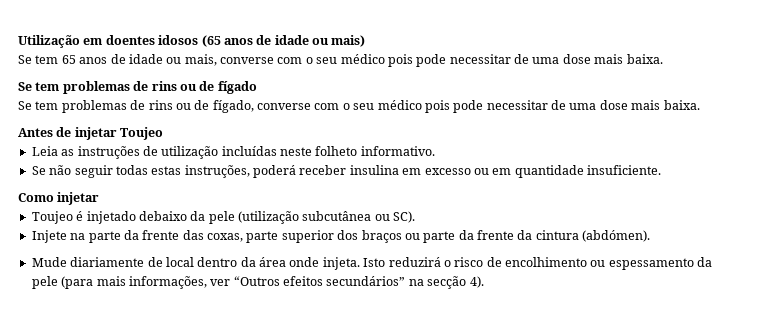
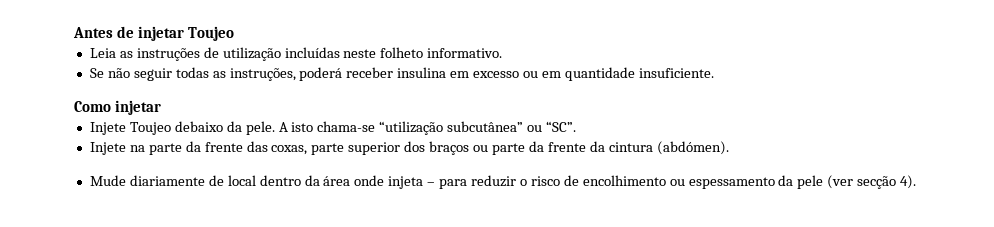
[18,35,366,48] [18,54,663,67] [18,81,257,94] [18,100,700,113] Utilização em doentes idosos (65 anos de idade ou mais) // Se tem 65 anos de idade ou mais, converse com o seu médico pois pode necessitar de uma dose mais baixa. // Se tem problemas de rins ou de fígado // Se tem problemas de rins ou de fígado, converse com o seu médico pois pode necessitar de uma dose mais baixa. // -> (73, 32) none
[151,166,182,175] estas -> [212,71,226,78] as
[31,211,416,224] Toujeo é injetado debaixo da pele (utilização subcutânea ou SC). -> [89,121,577,135] Injete Toujeo debaixo da pele. A isto chama-se “utilização subcutânea” ou “SC”.
[322,257,441,270] injeta. Isto reduzirá -> [388,175,517,189] injeta – para reduzir
[61,276,424,289] (para mais informações, ver “Outros efeitos secundários” na -> [827,175,854,189] (ver

